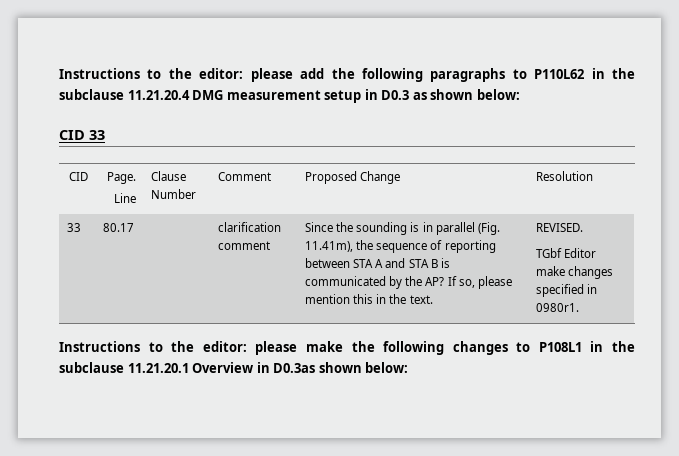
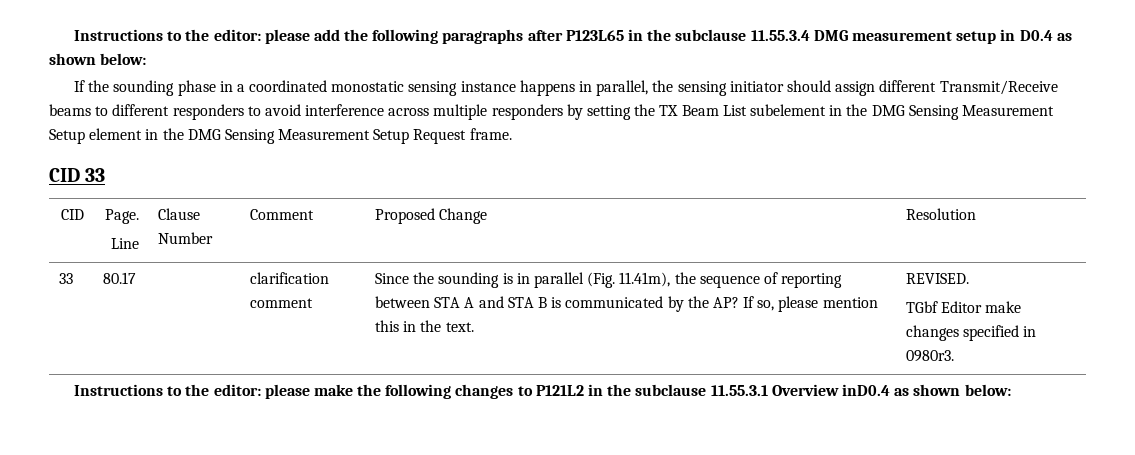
[512,68,635,79] [59,89,190,100] to P110L62 in the subclause 11.21.20.4 -> [527,29,810,41] after P123L65 in the subclause 11.55.3.4
[381,89,520,100] D0.3 as shown below: -> [1019,30,1072,41] [49,53,147,65] [74,80,1058,96] [49,104,1054,120] [49,128,512,144] D0.4 as shown below: // If the sounding phase in a coordinated monostatic sensing instance happens in parallel, the sensing initiator should assign different Transmit/Receive beams to different responders to avoid interference across multiple responders by setting the TX Beam List subelement in the DMG Sensing Measurement Setup element in the DMG Sensing Measurement Setup Request frame.
[536,303,580,312] 0980r1. -> [906,350,955,362] 0980r3.
[538,341,635,352] [59,362,316,373] P108L1 in the subclause 11.21.20.1 Overview in D0.3as -> [535,384,910,396] P121L2 in the subclause 11.55.3.1 Overview inD0.4 as

